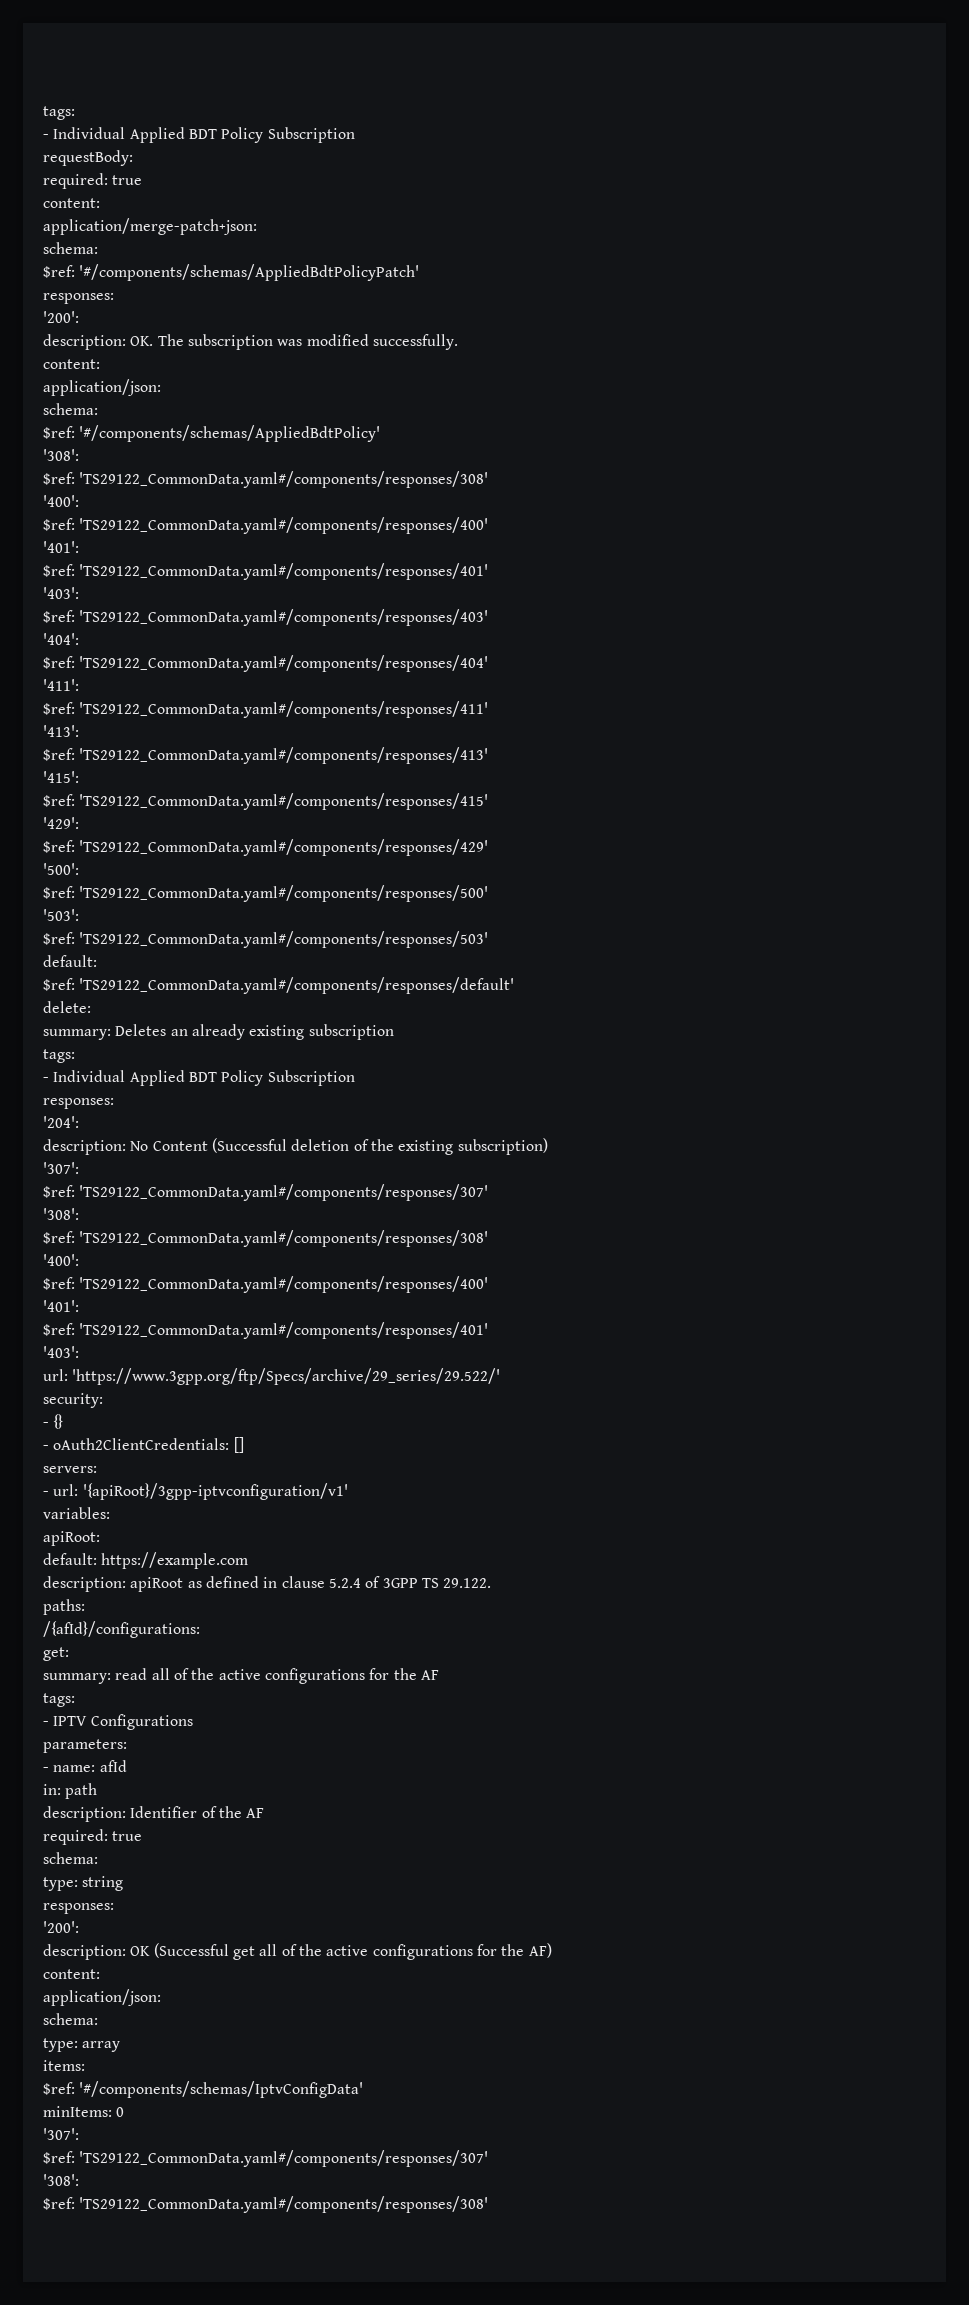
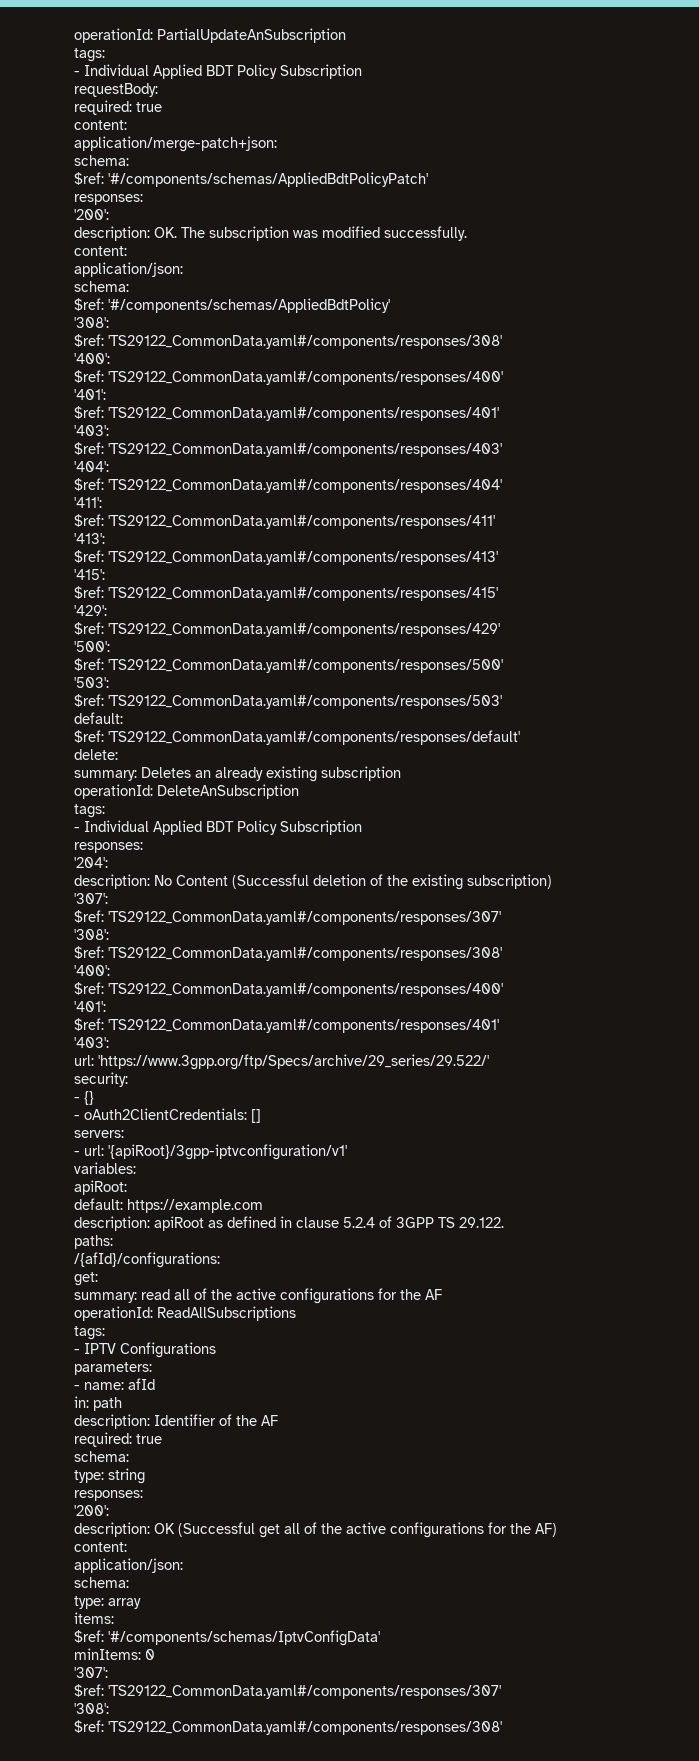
(43, 113) none -> [74,28,346,43] operationId: PartialUpdateAnSubscription //
(394, 1032) none -> [74,784,299,799] // operationId: DeleteAnSubscription
(439, 1675) none -> [74,1306,296,1321] // operationId: ReadAllSubscriptions

